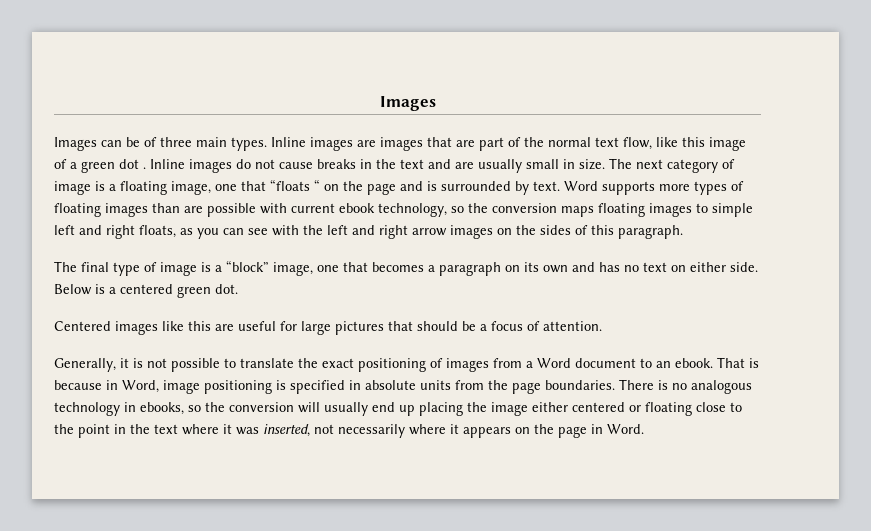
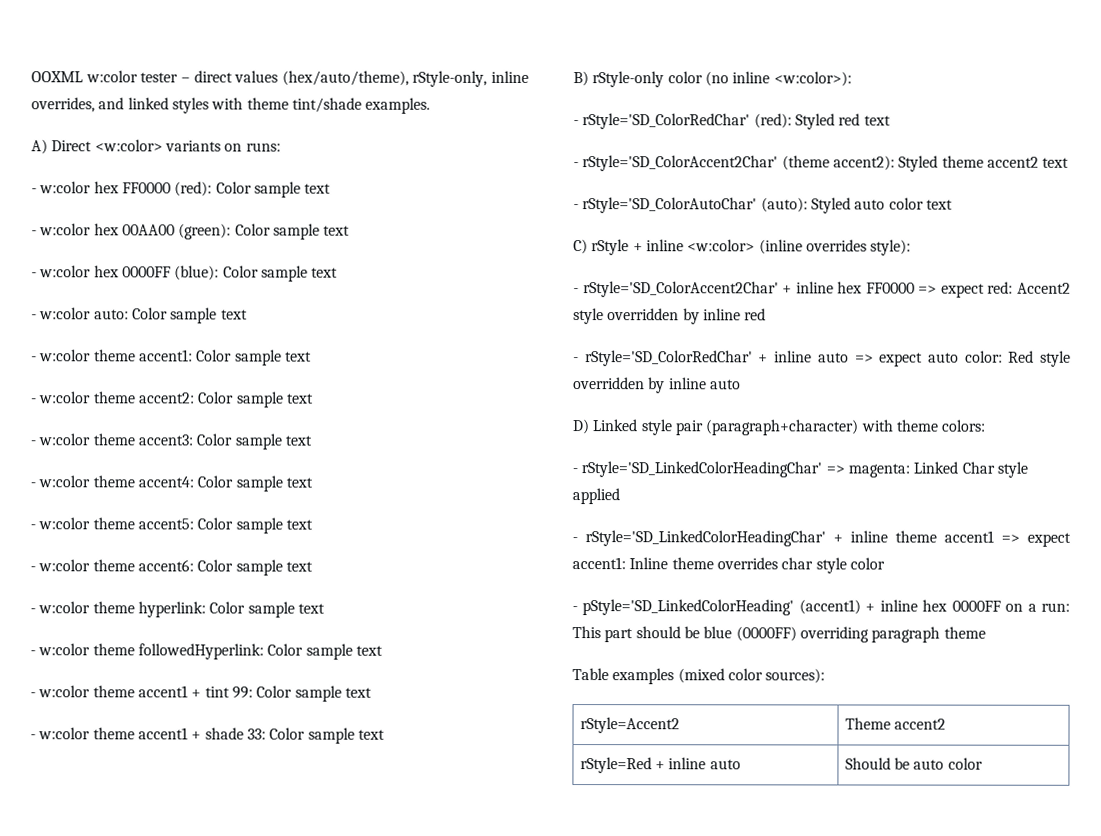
[379,96,436,111] [54,137,746,151] [54,158,735,173] [54,179,744,195] [54,203,753,217] [54,225,683,239] [54,260,758,276] [54,284,238,298] [54,321,602,335] [54,357,759,372] [54,379,752,394] [54,402,742,416] [54,424,644,438] Images // Images can be of three main types. Inline images are images that are part of the normal text flow, like this image of a green dot . Inline images do not cause breaks in the text and are usually small in size. The next category of image is a floating image, one that “floats “ on the page and is surrounded by text. Word supports more types of floating images than are possible with current ebook technology, so the conversion maps floating images to simple left and right floats, as you can see with the left and right arrow images on the sides of this paragraph. // The final type of image is a “block” image, one that becomes a paragraph on its own and has no text on either side. Below is a centered green dot. // Centered images like this are useful for large pictures that should be a focus of attention. // Generally, it is not possible to translate the exact positioning of images from a Word document to an ebook. That is because in Word, image positioning is specified in absolute units from the page boundaries. There is no analogous technology in ebooks, so the conversion will usually end up placing the image either centered or floating close to the point in the text where it was inserted, not necessarily where it appears on the page in Word. -> [31,70,529,87] [31,97,431,114] [31,139,281,155] [31,181,332,198] [31,223,351,240] [31,265,339,282] [31,307,248,324] [31,349,312,366] [31,391,314,408] [30,433,312,450] [30,475,313,492] [30,517,313,534] [30,559,313,576] [30,601,325,618] [30,643,383,660] [30,685,372,702] [30,727,385,744] [573,71,852,88] [573,113,891,130] [573,155,1070,172] [573,197,953,214] [573,239,912,256] [573,281,1071,298] [573,308,767,325] [573,350,1071,367] [573,377,741,394] [572,419,986,436] [572,461,1028,478] [572,488,620,505] [572,530,1071,547] [572,557,885,574] [572,599,1070,616] [572,626,986,643] [572,668,826,685] [579,717,680,734] [844,717,947,730] [579,757,741,774] [844,757,983,770] OOXML w:color tester – direct values (hex/auto/theme), rStyle-only, inline overrides, and linked styles with theme tint/shade examples. // A) Direct <w:color> variants on runs: // - w:color hex FF0000 (red): Color sample text // - w:color hex 00AA00 (green): Color sample text // - w:color hex 0000FF (blue): Color sample text // - w:color auto: Color sample text // - w:color theme accent1: Color sample text // - w:color theme accent2: Color sample text // - w:color theme accent3: Color sample text // - w:color theme accent4: Color sample text // - w:color theme accent5: Color sample text // - w:color theme accent6: Color sample text // - w:color theme hyperlink: Color sample text // - w:color theme followedHyperlink: Color sample text // - w:color theme accent1 + tint 99: Color sample text // - w:color theme accent1 + shade 33: Color sample text // B) rStyle-only color (no inline <w:color>): // - rStyle='SD_ColorRedChar' (red): Styled red text // - rStyle='SD_ColorAccent2Char' (theme accent2): Styled theme accent2 text // - rStyle='SD_ColorAutoChar' (auto): Styled auto color text // C) rStyle + inline <w:color> (inline overrides style): // - rStyle='SD_ColorAccent2Char' + inline hex FF0000 => expect red: Accent2 style overridden by inline red // - rStyle='SD_ColorRedChar' + inline auto => expect auto color: Red style overridden by inline auto // D) Linked style pair (paragraph+character) with theme colors: // - rStyle='SD_LinkedColorHeadingChar' => magenta: Linked Char style applied // - rStyle='SD_LinkedColorHeadingChar' + inline theme accent1 => expect accent1: Inline theme overrides char style color // - pStyle='SD_LinkedColorHeading' (accent1) + inline hex 0000FF on a run: This part should be blue (0000FF) overriding paragraph theme // Table examples (mixed color sources): // rStyle=Accent2 | Theme accent2 // rStyle=Red + inline auto | Should be auto color

